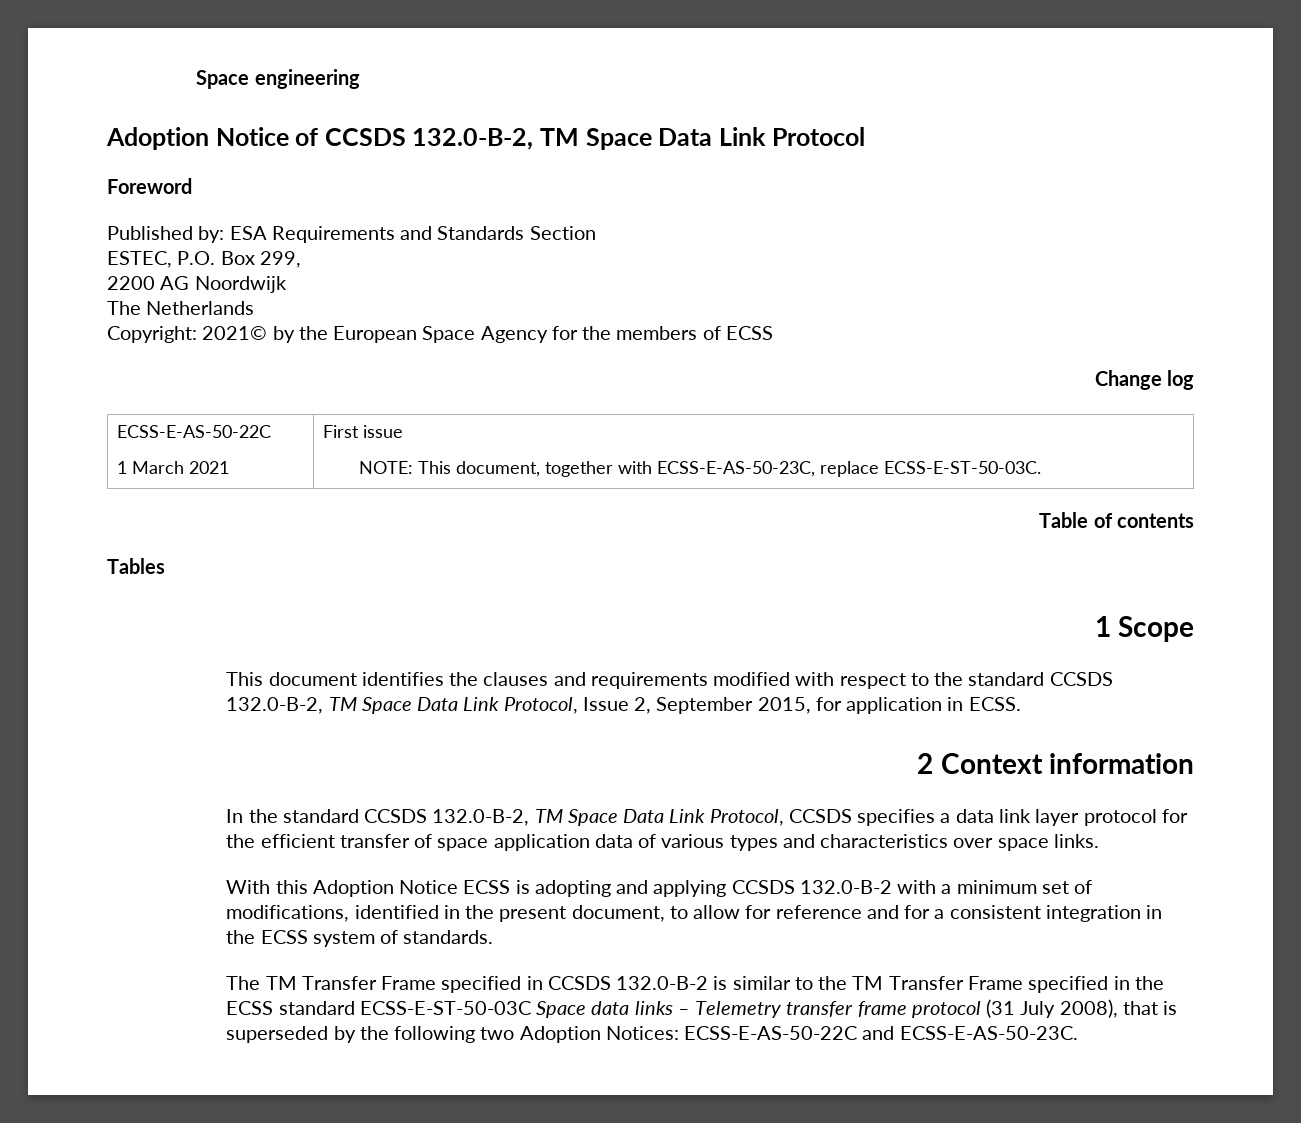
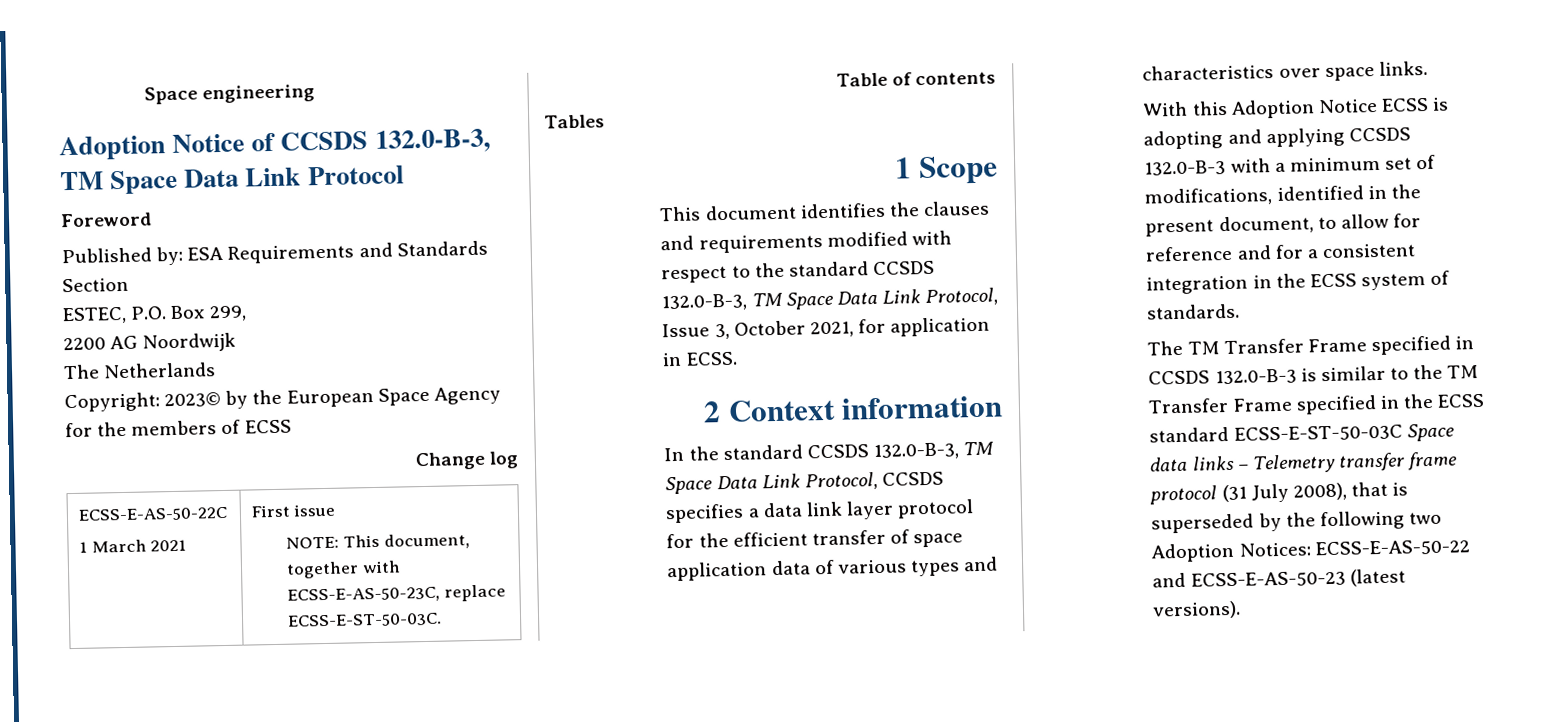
[412,128,534,150] 132.0-B-2, -> [374,128,491,154] 132.0-B-3,
[202,326,268,340] 2021© -> [164,392,222,408] 2023©
[226,697,324,714] 132.0-B-2, -> [661,293,748,312] 132.0-B-3,
[634,697,811,714] 2, September 2015, -> [714,320,854,340] 3, October 2021,
[432,809,530,826] 132.0-B-2, -> [872,442,959,461] 132.0-B-3,
[799,880,892,894] 132.0-B-2 -> [1144,159,1227,176] 132.0-B-3
[616,976,709,990] 132.0-B-2 -> [1214,368,1297,385] 132.0-B-3
[684,1026,1078,1040] ECSS-E-AS-50-22C and ECSS-E-AS-50-23C. -> [1314,539,1470,557] [1152,568,1406,588] [1152,600,1242,620] ECSS-E-AS-50-22 and ECSS-E-AS-50-23 (latest versions).

